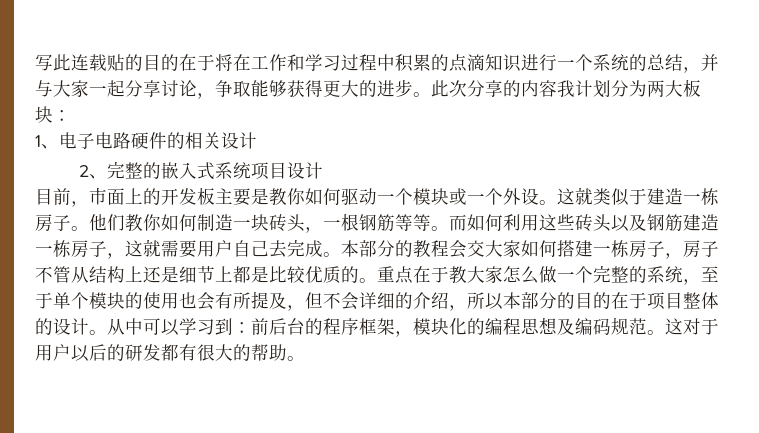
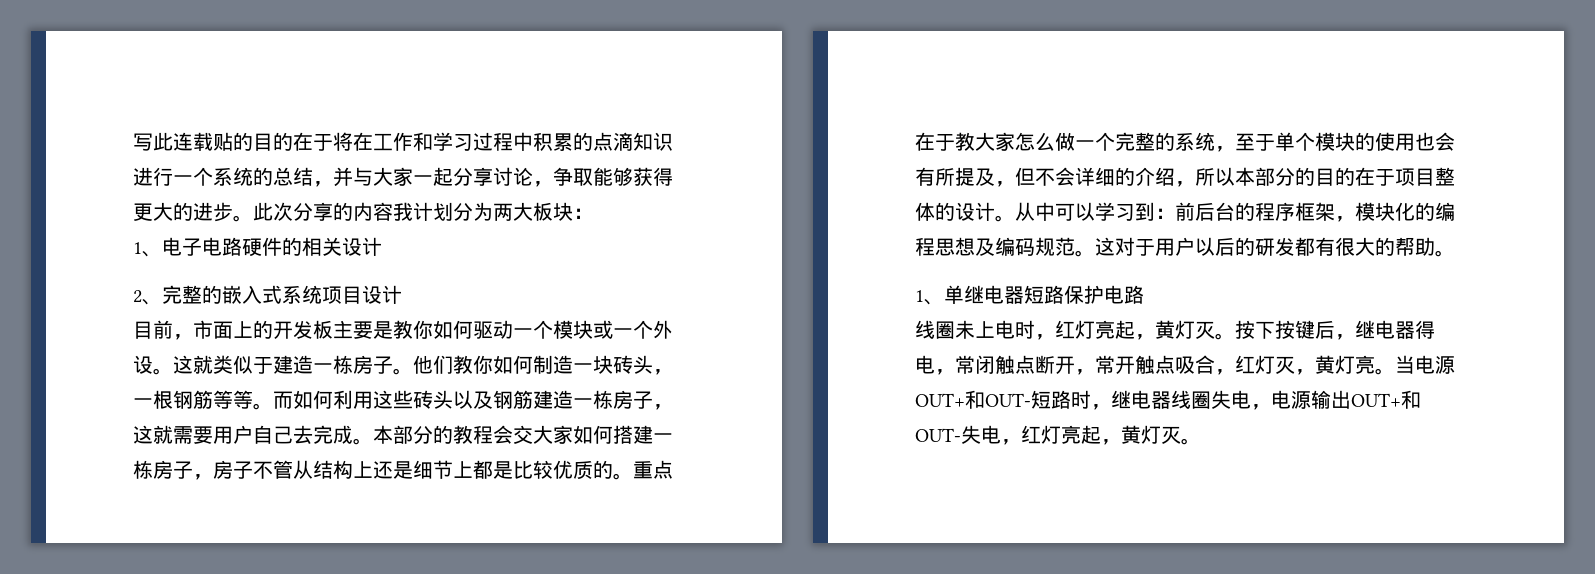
(305, 358) none -> [915,285,1144,305] [915,320,1435,340] [915,355,1455,375] [915,390,1421,410] [915,425,1201,445] // 1、单继电器短路保护电路 // 线圈未上电时，红灯亮起，黄灯灭。按下按键后，继电器得电，常闭触点断开，常开触点吸合，红灯灭，黄灯亮。当电源OUT+和OUT-短路时，继电器线圈失电，电源输出OUT+和OUT-失电，红灯亮起，黄灯灭。

